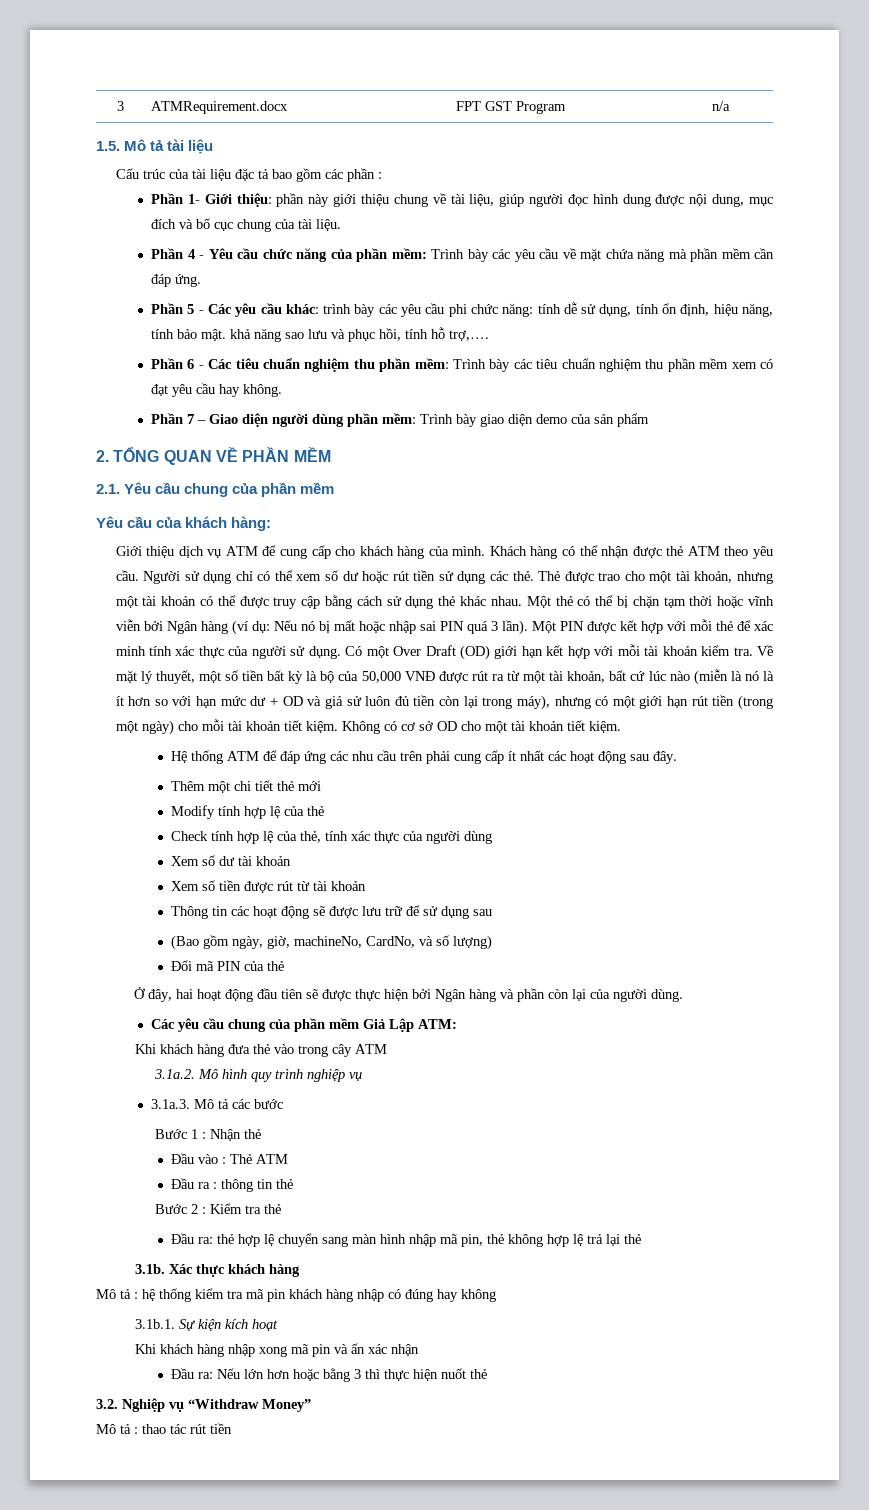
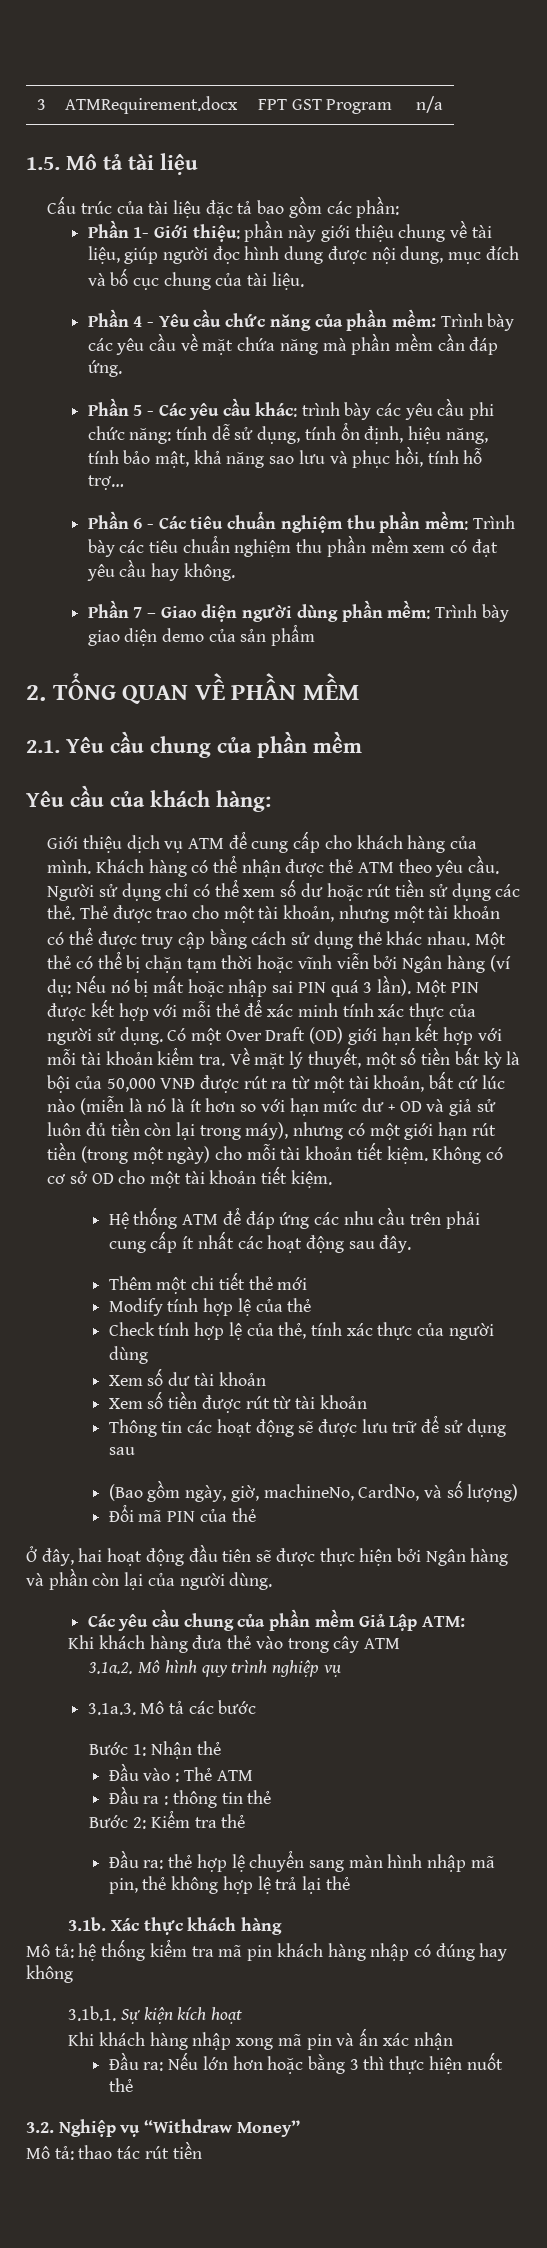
[346,168,382,182] phần : -> [356,196,400,218] phần:
[201,329,227,341] mật. -> [154,451,189,468] mật,
[449,330,490,341] trợ,…. -> [87,475,124,490] trợ…
[320,671,335,683] bộ -> [47,1075,71,1093] bội
[190,1129,206,1139] 1 : -> [133,1744,147,1756] 1:
[190,1204,206,1214] 2 : -> [133,1817,147,1829] 2:
[120,1289,138,1299] tả : -> [54,1944,74,1958] tả:
[120,1424,138,1434] tả : -> [54,2146,74,2160] tả:

